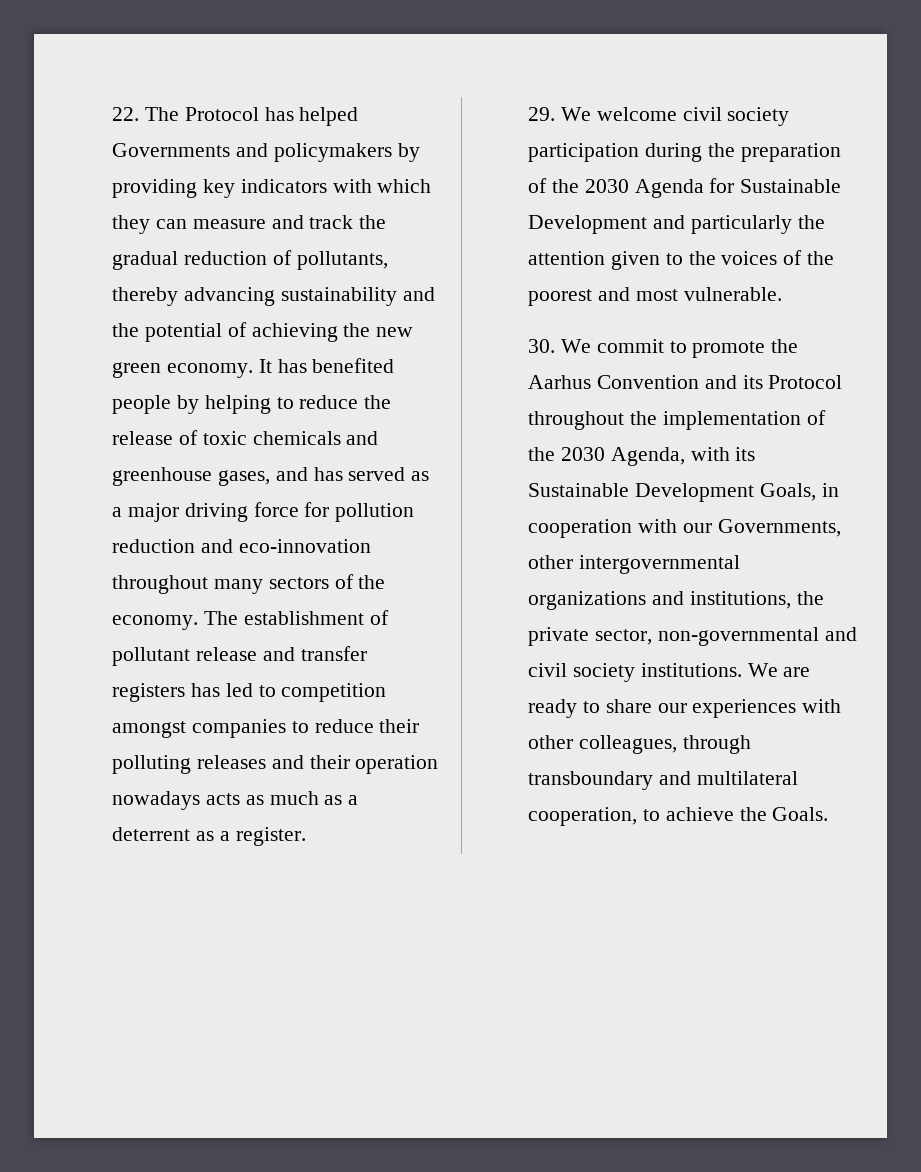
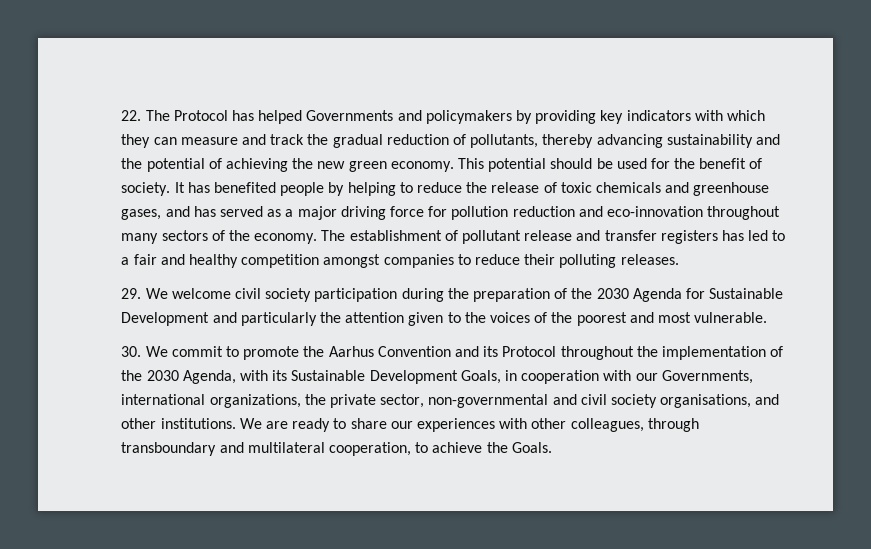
(254, 370) none -> [457,158,763,172] [121,182,171,196] This potential should be used for the benefit of society.
(276, 691) none -> [121,254,239,268] a fair and healthy
[197,755,439,774] [112,791,359,810] [112,827,306,846] releases and their operation nowadays acts as much as a deterrent as a register. -> [620,254,679,265] releases.
[528,555,741,574] [528,591,791,610] other intergovernmental organizations and institutions, -> [121,394,301,408] international organizations,
(636, 672) none -> [660,394,780,408] [121,418,157,429] organisations, and other

